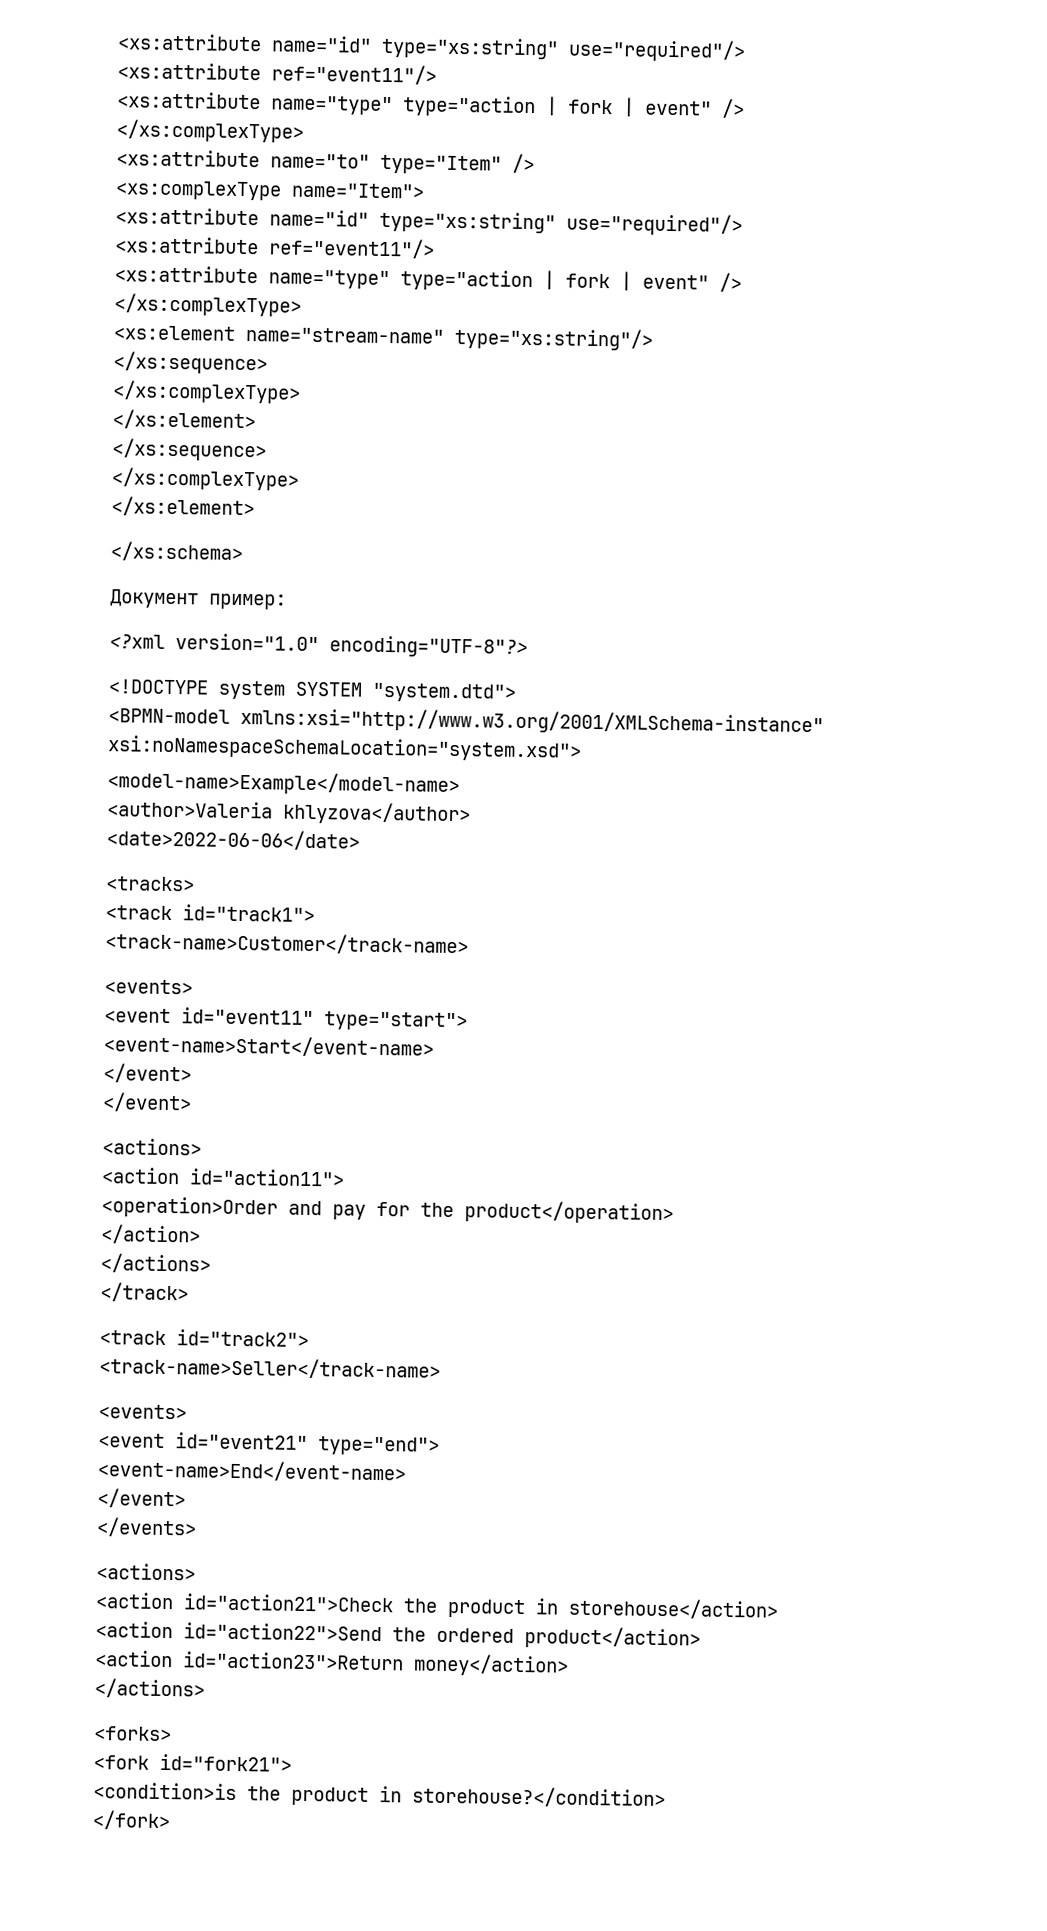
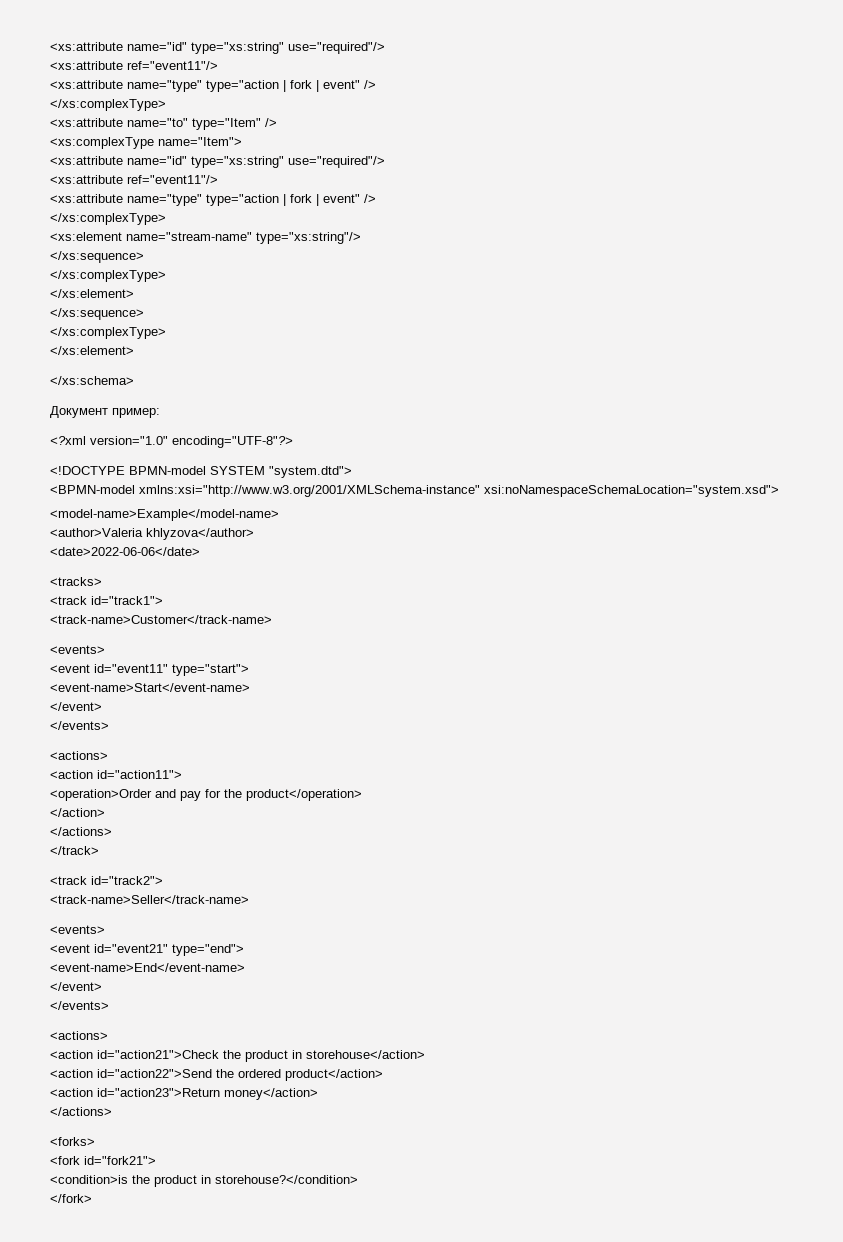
[218,680,285,700] system -> [129,466,206,475] BPMN-model
[102,1092,192,1113] </event> -> [50,721,109,730] </events>

